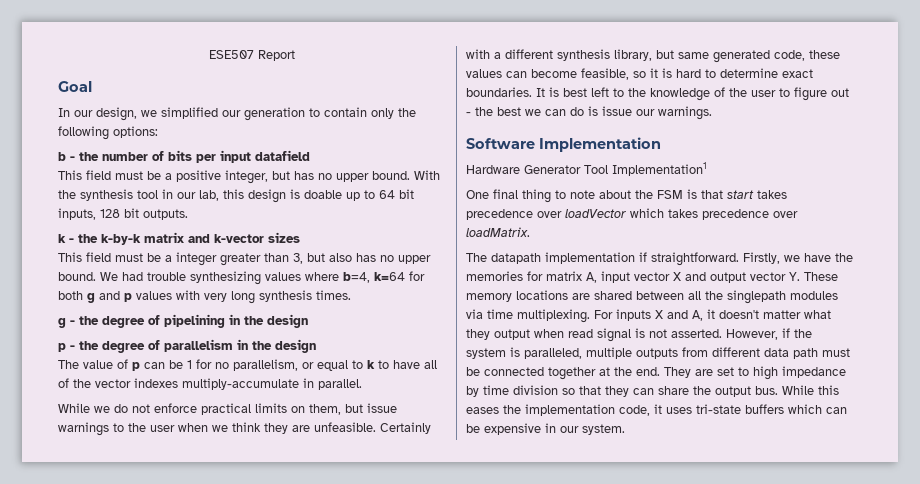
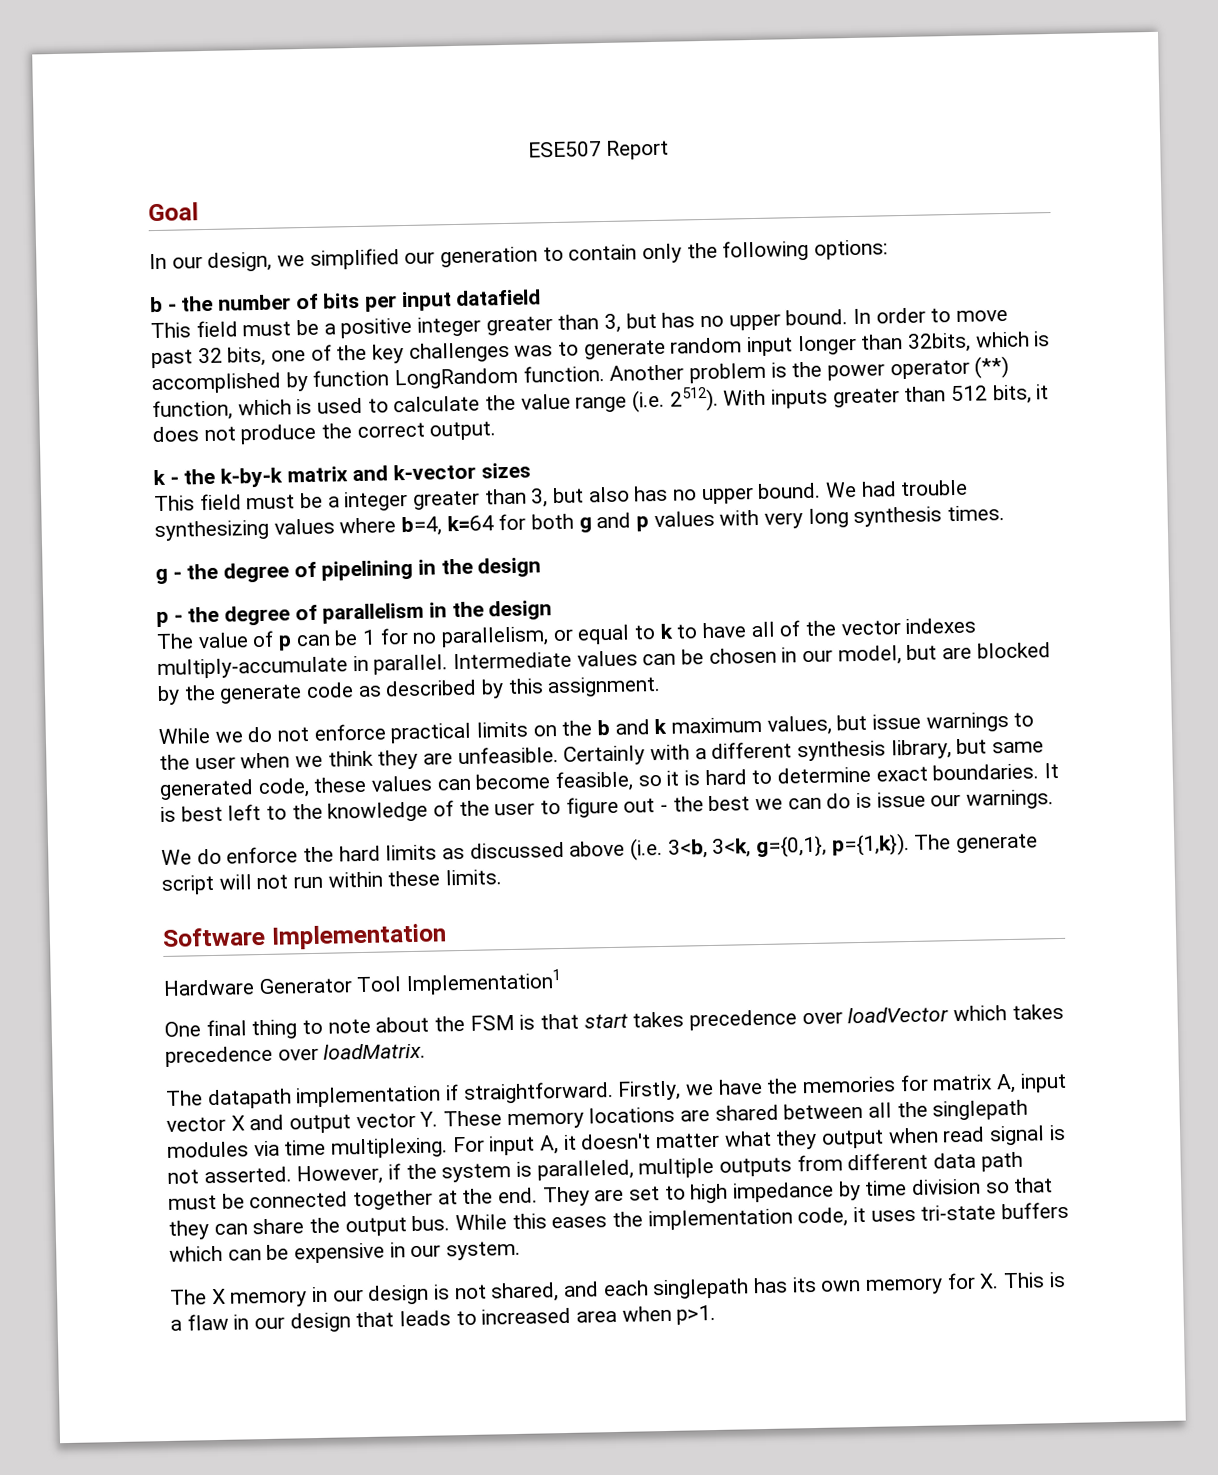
[225,170,268,184] integer, -> [417,313,622,337] integer greater than 3,
[414,170,440,180] [58,189,414,203] [58,208,188,220] With the synthesis tool in our lab, this design is doable up to 64 bit inputs, 128 bit outputs. -> [853,307,1009,325] [151,331,1051,369] [151,355,1010,395] [152,384,1050,422] [152,421,497,445] In order to move past 32 bits, one of the key challenges was to generate random input longer than 32bits, which is accomplished by function LongRandom function. Another problem is the power operator (**) function, which is used to calculate the value range (i.e. 2512). With inputs greater than 512 bits, it does not produce the correct output.
(362, 384) none -> [453,642,1051,670] [157,675,662,706] Intermediate values can be chosen in our model, but are blocked by the generate code as described by this assignment.
[309,404,341,415] them, -> [561,715,832,736] the b and k maximum values,
(712, 113) none -> [161,832,1039,866] [161,869,503,896] // We do enforce the hard limits as discussed above (i.e. 3<b, 3<k, g={0,1}, p={1,k}). The generate script will not run within these limits.
[616,309,688,321] inputs X and -> [488,1135,536,1156] input
(625, 429) none -> [169,1271,1066,1308] [170,1304,717,1333] // The X memory in our design is not shared, and each singlepath has its own memory for X. This is a flaw in our design that leads to increased area when p>1.

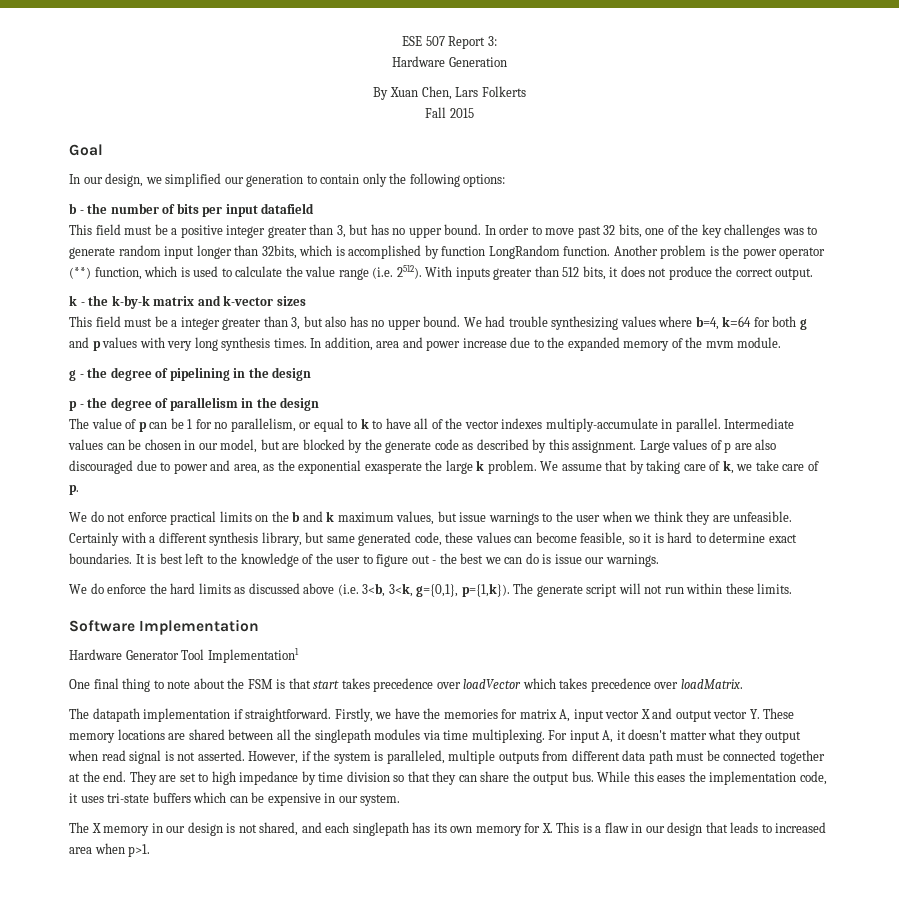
[527,141,602,158] ESE507 -> [402,36,445,46] ESE 507
(670, 149) none -> [487,36,497,46] [392,56,507,67] [373,86,526,100] [425,107,474,118] 3: // Hardware Generation // By Xuan Chen, Lars Folkerts // Fall 2015
(1006, 513) none -> [310,337,782,351] In addition, area and power increase due to the expanded memory of the mvm module.
[158,728,244,745] // While we -> [639,439,777,453] [69,460,819,474] [69,485,79,495] [69,512,87,522] Large values of p are also discouraged due to power and area, as the exponential exasperate the large k problem. We assume that by taking care of k, we take care of p. // We

